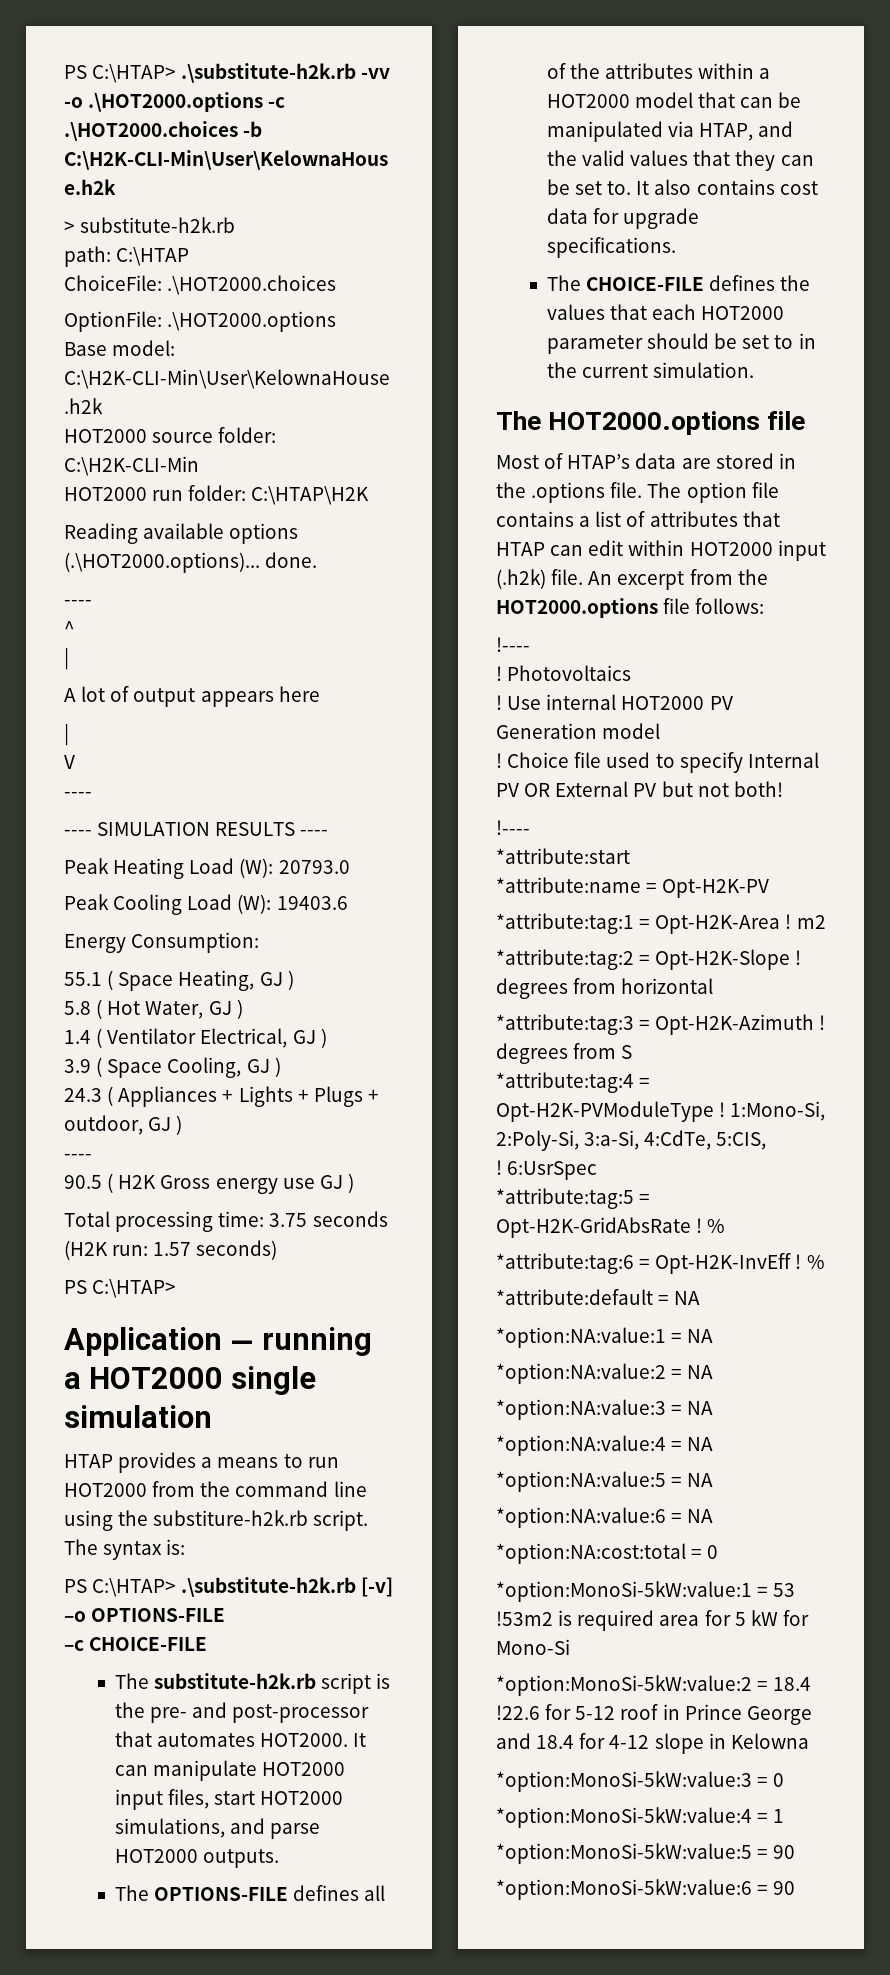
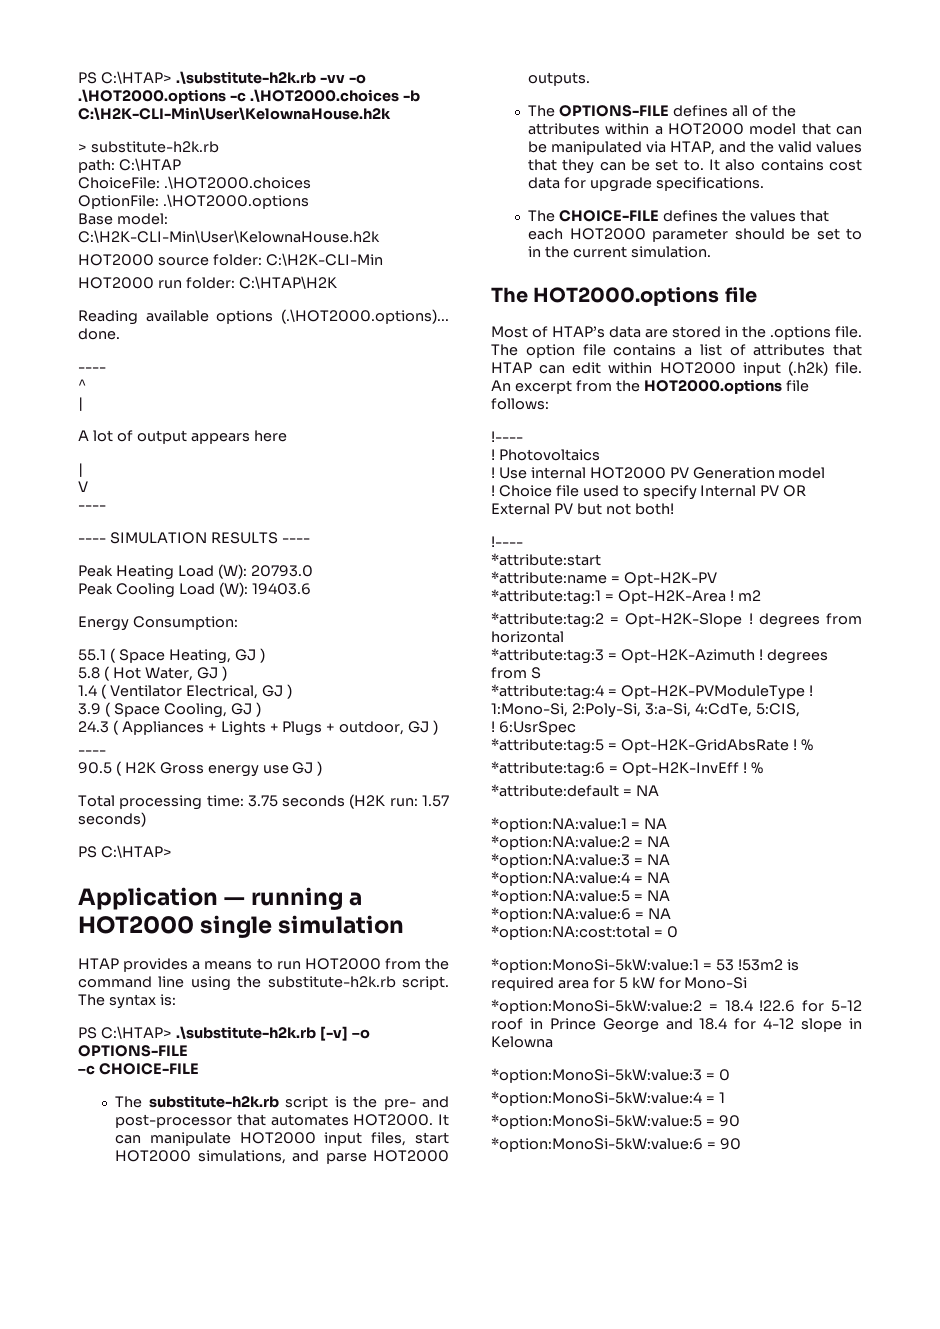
[153,1510,309,1526] substiture-h2k.rb -> [267,976,396,988] substitute-h2k.rb

